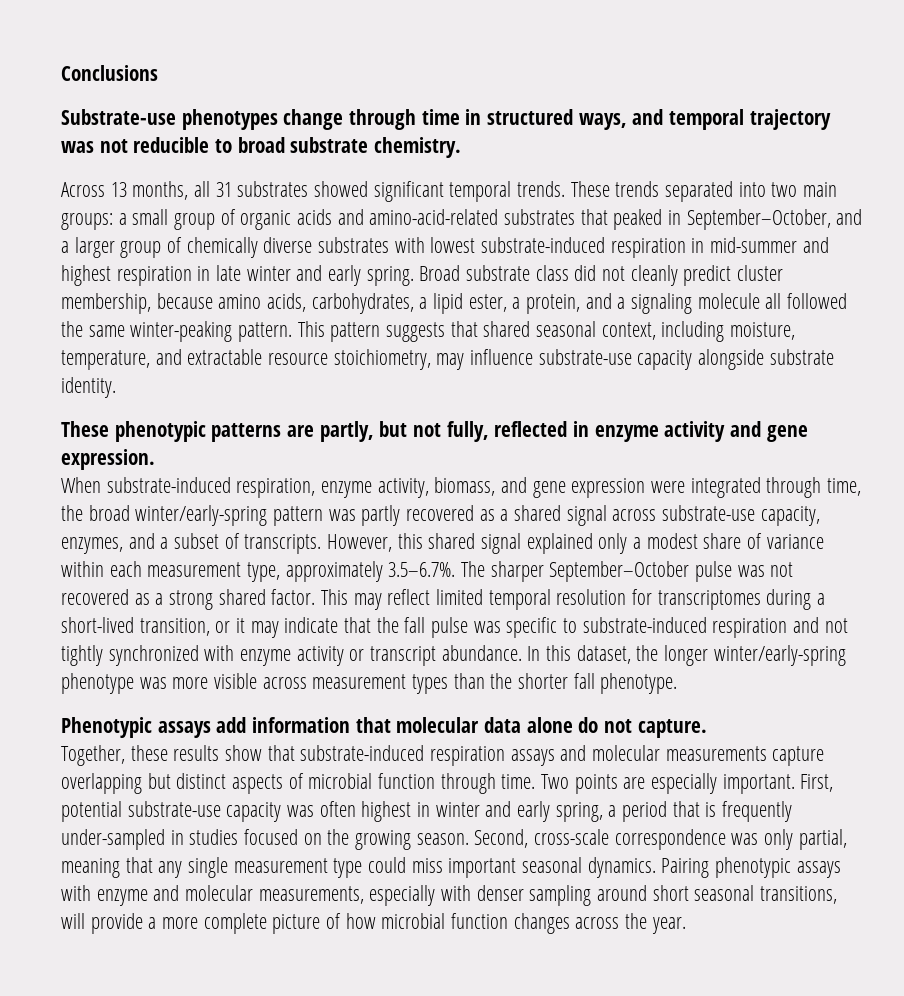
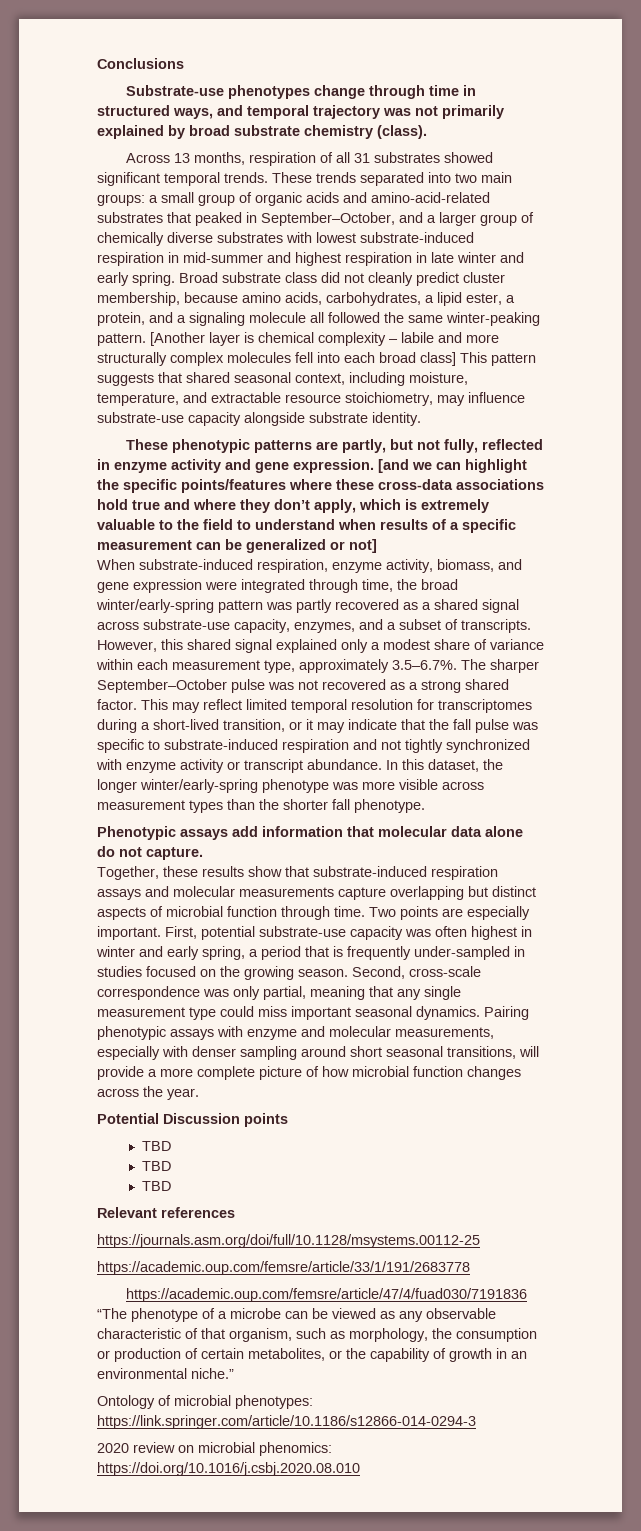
[133,137,462,158] reducible to broad substrate chemistry. -> [442,105,504,119] [97,125,427,139] primarily explained by broad substrate chemistry (class).
(189, 190) none -> [249,152,334,166] respiration of
(293, 332) none -> [150,332,499,346] [97,352,456,366] [Another layer is chemical complexity – labile and more structurally complex molecules fell into each broad class]
(155, 459) none -> [378,459,527,473] [97,479,544,493] [97,499,489,513] [97,519,516,533] [97,539,377,553] [and we can highlight the specific points/features where these cross-data associations hold true and where they don’t apply, which is extremely valuable to the field to understand when results of a specific measurement can be generalized or not]
(686, 925) none -> [97,1113,288,1127] [141,1141,171,1151] [141,1161,171,1171] [141,1181,171,1191] [97,1207,235,1218] [97,1234,480,1248] [97,1261,470,1275] [126,1288,528,1302] [97,1308,496,1322] [97,1328,537,1342] [97,1348,527,1362] [97,1368,234,1379] [97,1395,313,1409] [97,1415,476,1429] [97,1442,332,1456] [97,1462,360,1476] // Potential Discussion points // TBD // TBD // TBD // Relevant references // https://journals.asm.org/doi/full/10.1128/msystems.00112-25 // https://academic.oup.com/femsre/article/33/1/191/2683778 // https://academic.oup.com/femsre/article/47/4/fuad030/7191836 “The phenotype of a microbe can be viewed as any observable characteristic of that organism, such as morphology, the consumption or production of certain metabolites, or the capability of growth in an environmental niche.” // Ontology of microbial phenotypes: https://link.springer.com/article/10.1186/s12866-014-0294-3 // 2020 review on microbial phenomics: https://doi.org/10.1016/j.csbj.2020.08.010

